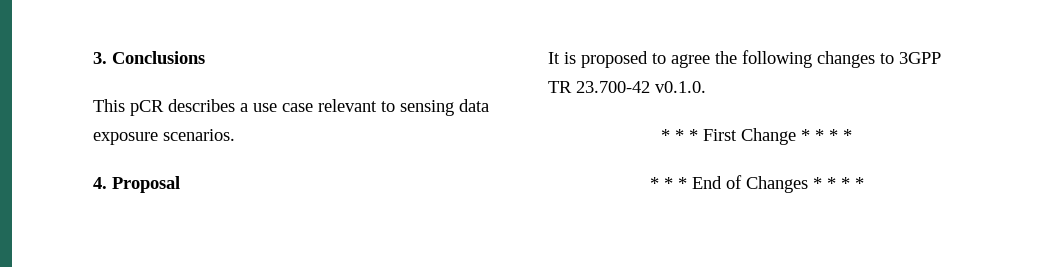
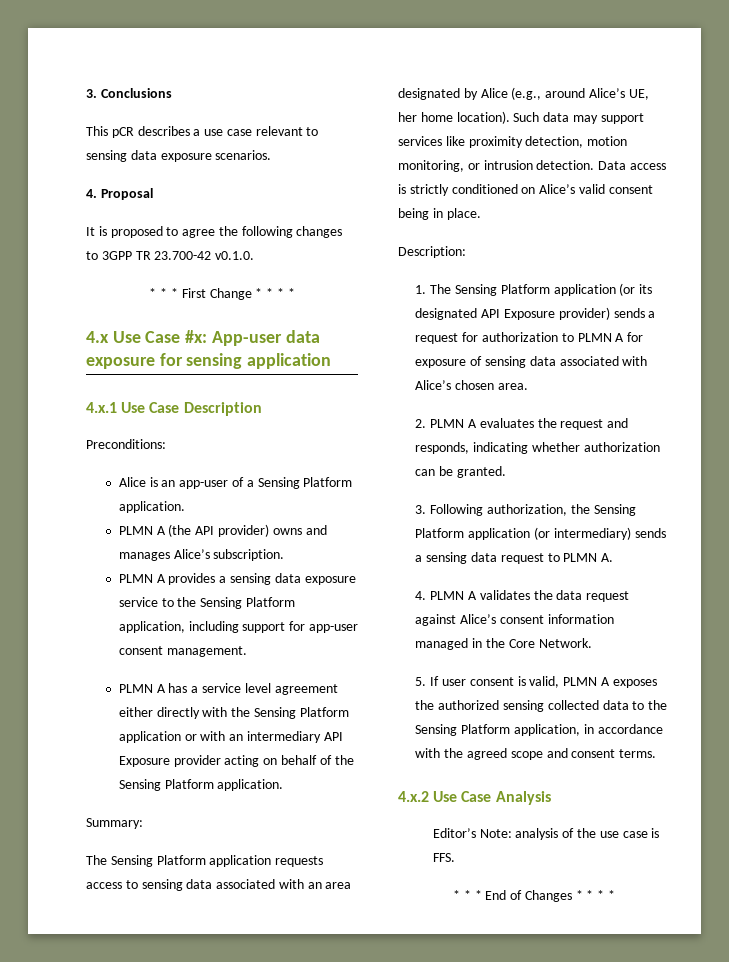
(852, 135) none -> [86,330,320,346] [86,353,332,369] [86,402,262,416] [86,439,166,449] [118,477,353,489] [118,501,185,513] [118,524,327,537] [118,549,285,561] [118,573,356,585] [118,597,295,609] [118,621,358,633] [118,646,247,657] [118,683,338,695] [118,707,349,719] [118,731,343,743] [118,755,354,767] [118,779,284,791] [86,818,143,829] [86,855,324,867] [86,879,352,891] [398,87,649,100] [398,111,644,124] [398,136,628,148] [398,160,666,172] [398,184,653,196] [398,208,481,220] [398,246,466,258] [415,283,653,296] [415,307,656,320] [415,332,644,344] [415,356,648,368] [415,380,529,390] [415,418,629,430] [415,442,660,454] [415,466,507,478] [415,504,636,516] [415,527,666,540] [415,552,614,564] [415,590,630,602] [415,614,614,626] [415,638,592,650] [415,676,657,688] [415,700,668,712] [415,724,663,736] [415,748,657,760] [398,791,551,805] [432,828,660,840] [432,853,455,862] // 4.x Use Case #x: App-user data exposure for sensing application // 4.x.1 Use Case Description // Preconditions: // Alice is an app-user of a Sensing Platform application. // PLMN A (the API provider) owns and manages Alice’s subscription. // PLMN A provides a sensing data exposure service to the Sensing Platform application, including support for app-user consent management. // PLMN A has a service level agreement either directly with the Sensing Platform application or with an intermediary API Exposure provider acting on behalf of the Sensing Platform application. // Summary: // The Sensing Platform application requests access to sensing data associated with an area designated by Alice (e.g., around Alice’s UE, her home location). Such data may support services like proximity detection, motion monitoring, or intrusion detection. Data access is strictly conditioned on Alice’s valid consent being in place. // Description: // 1. The Sensing Platform application (or its designated API Exposure provider) sends a request for authorization to PLMN A for exposure of sensing data associated with Alice’s chosen area. // 2. PLMN A evaluates the request and responds, indicating whether authorization can be granted. // 3. Following authorization, the Sensing Platform application (or intermediary) sends a sensing data request to PLMN A. // 4. PLMN A validates the data request against Alice’s consent information managed in the Core Network. // 5. If user consent is valid, PLMN A exposes the authorized sensing collected data to the Sensing Platform application, in accordance with the agreed scope and consent terms. // 4.x.2 Use Case Analysis // Editor’s Note: analysis of the use case is FFS.

